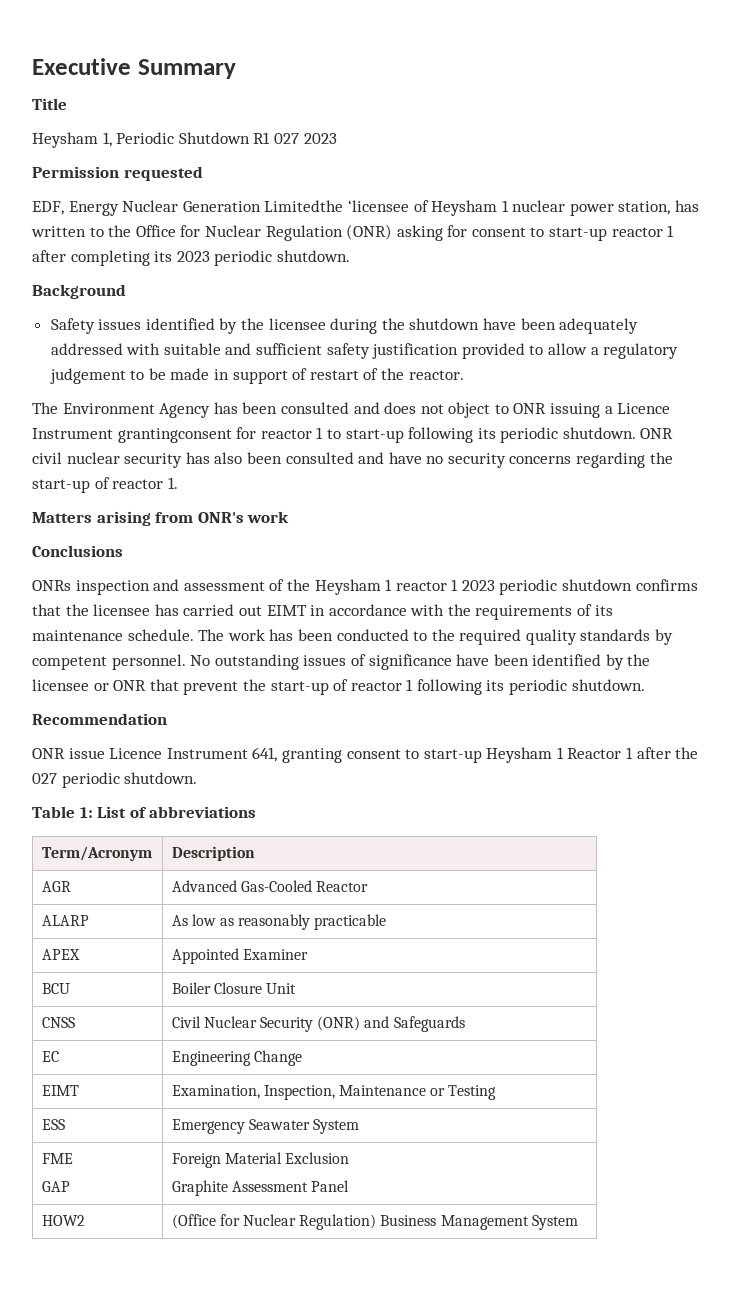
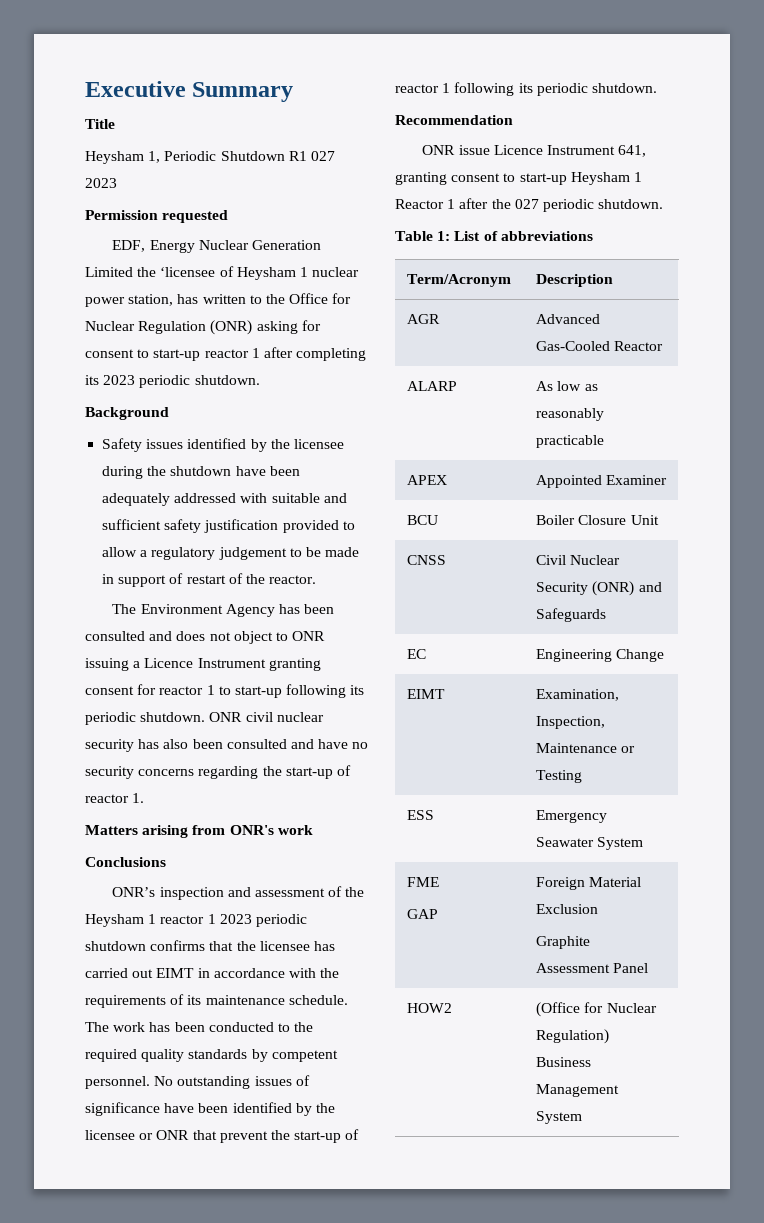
[264,200,344,212] Limitedthe -> [85,267,157,277] Limited the
[117,428,232,443] grantingconsent -> [268,658,321,671] [85,686,134,695] granting consent
[32,580,71,591] ONRs -> [112,887,156,897] ONR’s

